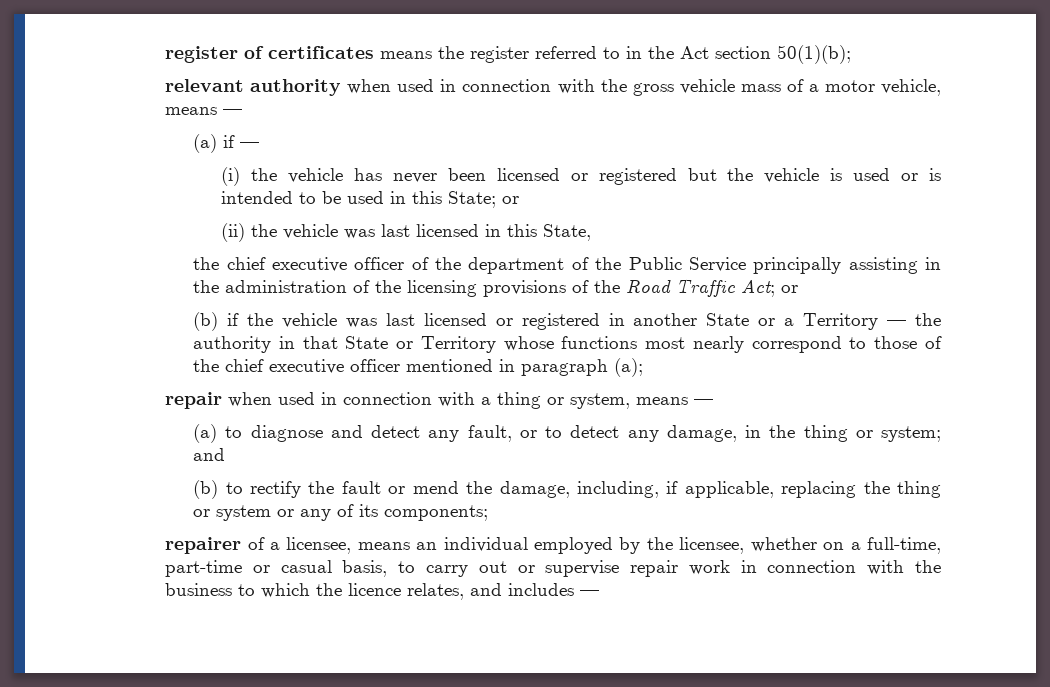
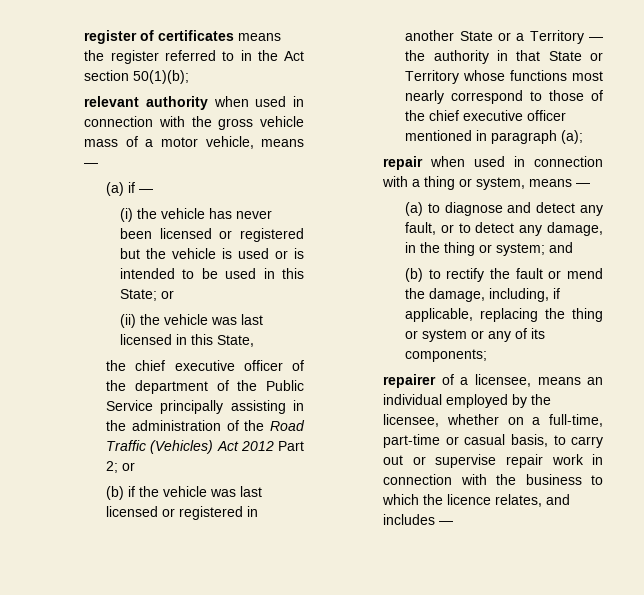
[407,279,776,297] licensing provisions of the Road Traffic Act; -> [270,420,305,431] [106,440,304,454] [106,461,119,473] Road Traffic (Vehicles) Act 2012 Part 2;

